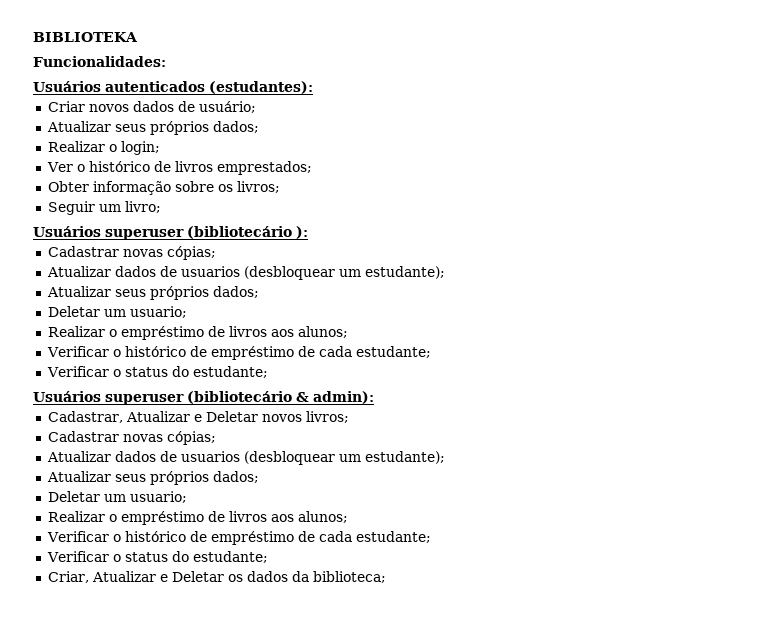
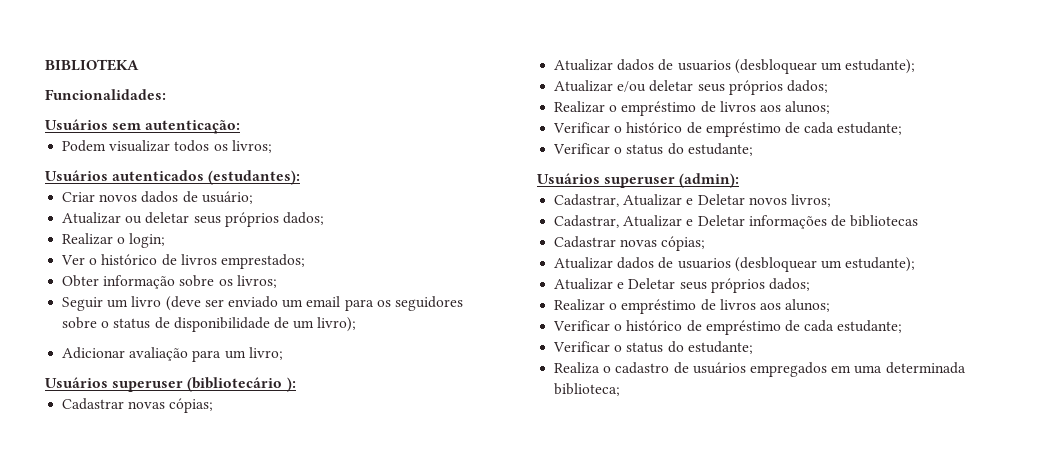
(166, 61) none -> [45,119,241,134] [62,140,272,153] // Usuários sem autenticação: // Podem visualizar todos os livros;
(111, 126) none -> [125,212,190,224] ou deletar
(121, 208) none -> [131,296,463,311] [62,317,357,332] [62,347,246,362] livro (deve ser enviado um email para os seguidores sobre o status de disponibilidade de um livro); // Adicionar avaliação para um
[114,286,259,300] [47,306,187,318] seus próprios dados; // Deletar um usuario; -> [617,80,828,95] e/ou deletar seus próprios dados;
[187,391,374,404] (bibliotecário & admin): -> [679,173,740,188] (admin):
(349, 417) none -> [554,215,919,229] // Cadastrar, Atualizar e Deletar informações de bibliotecas
[114,471,259,485] [47,491,187,503] seus próprios dados; // Deletar um usuario; -> [617,278,810,293] e Deletar seus próprios dados;
[47,571,309,583] Criar, Atualizar e Deletar os dados da -> [554,362,966,377] Realiza o cadastro de usuários empregados em uma determinada

